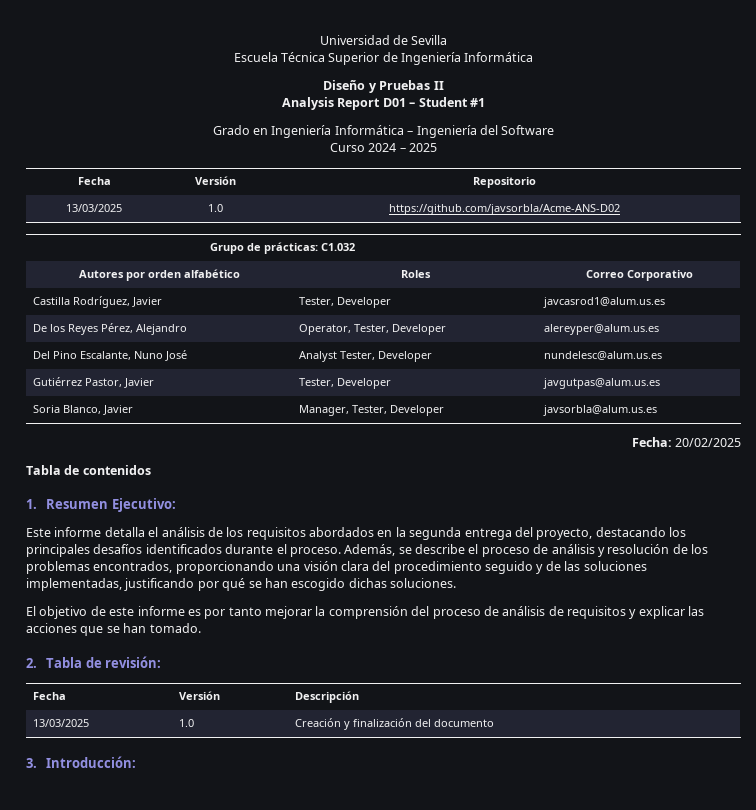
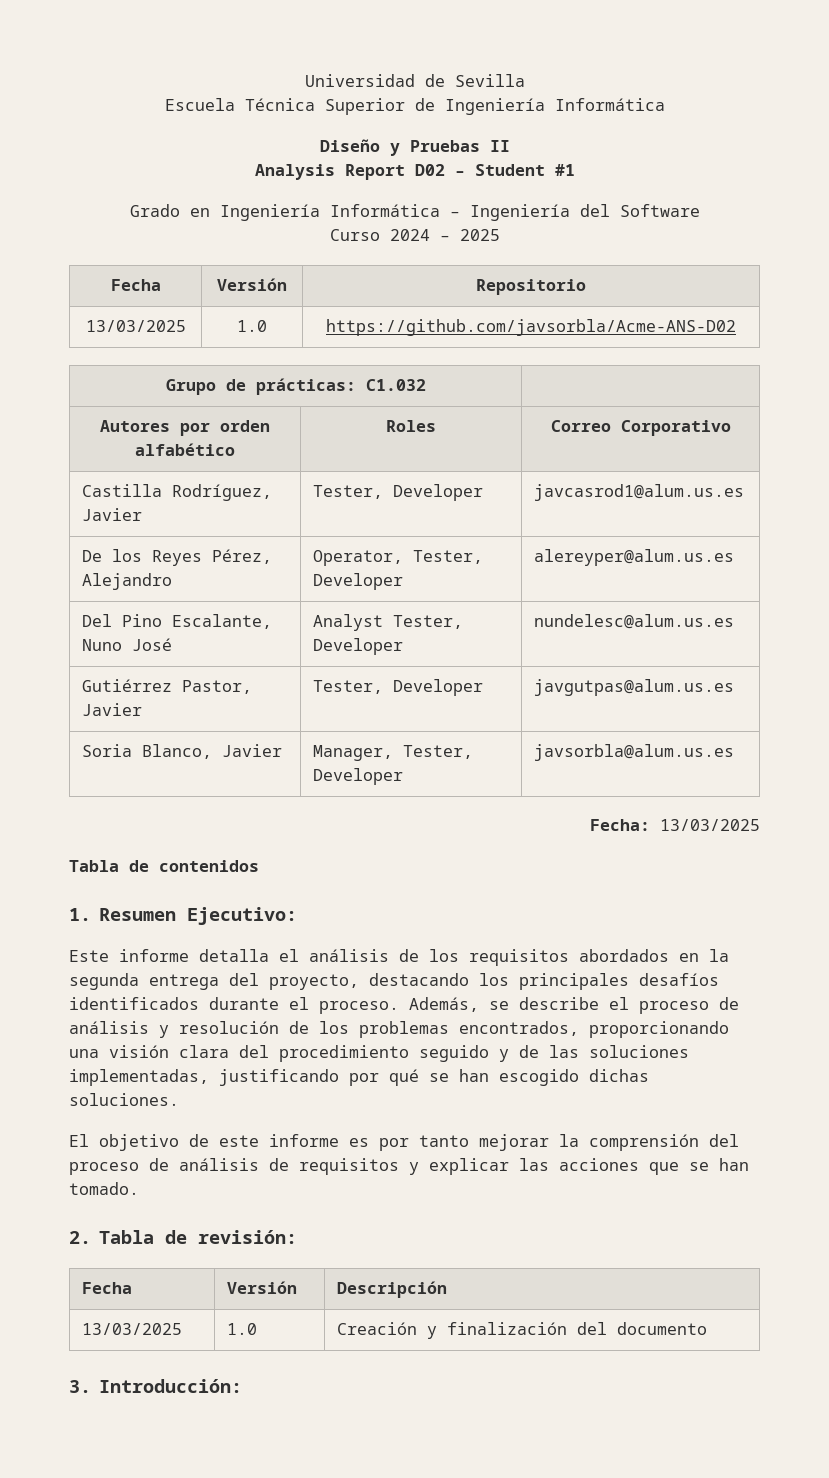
[382,98,406,107] D01 -> [414,164,445,176] D02
[675,438,741,447] 20/02/2025 -> [660,819,760,831] 13/03/2025

